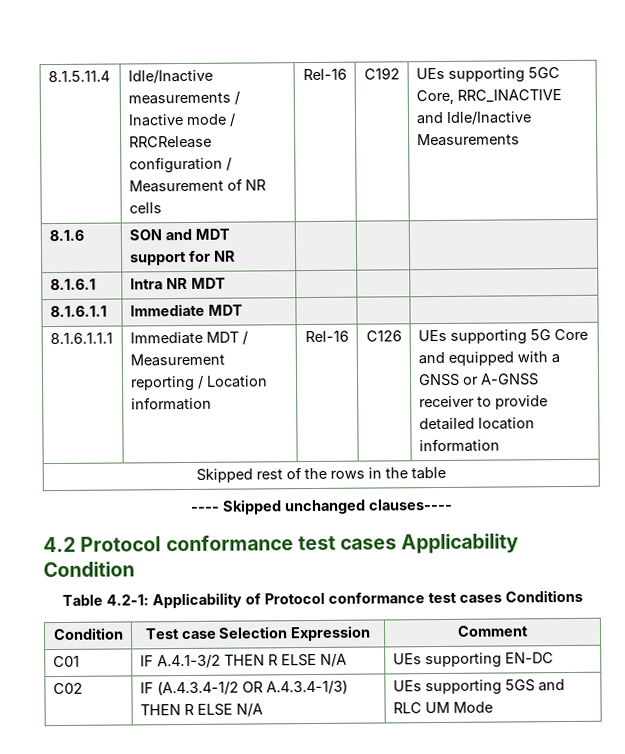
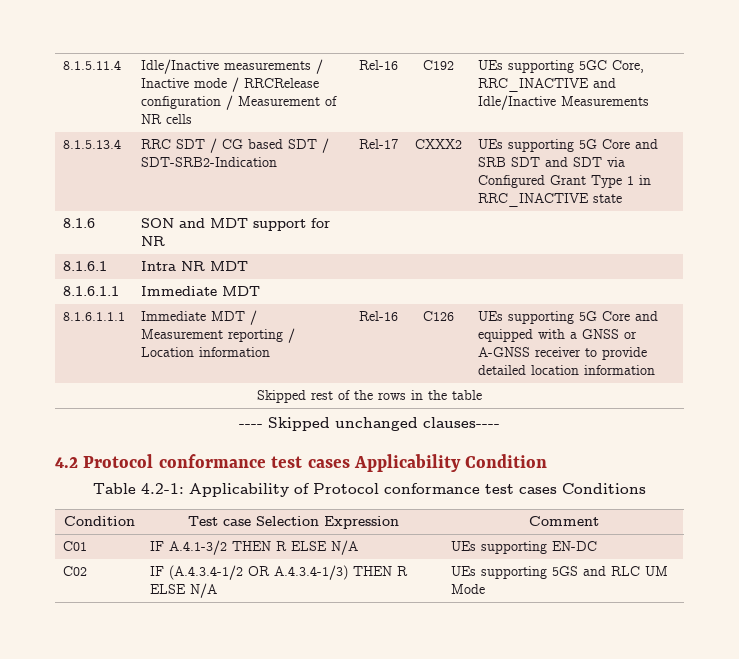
(520, 140) none -> [62,139,121,149] [140,138,329,153] [140,157,277,167] [359,139,398,149] [415,139,462,149] [477,139,658,152] [477,157,625,167] [477,175,651,188] [477,193,622,207] // 8.1.5.13.4 | RRC SDT / CG based SDT / SDT-SRB2-Indication | Rel-17 | CXXX2 | UEs supporting 5G Core and SRB SDT and SDT via Configured Grant Type 1 in RRC_INACTIVE state

